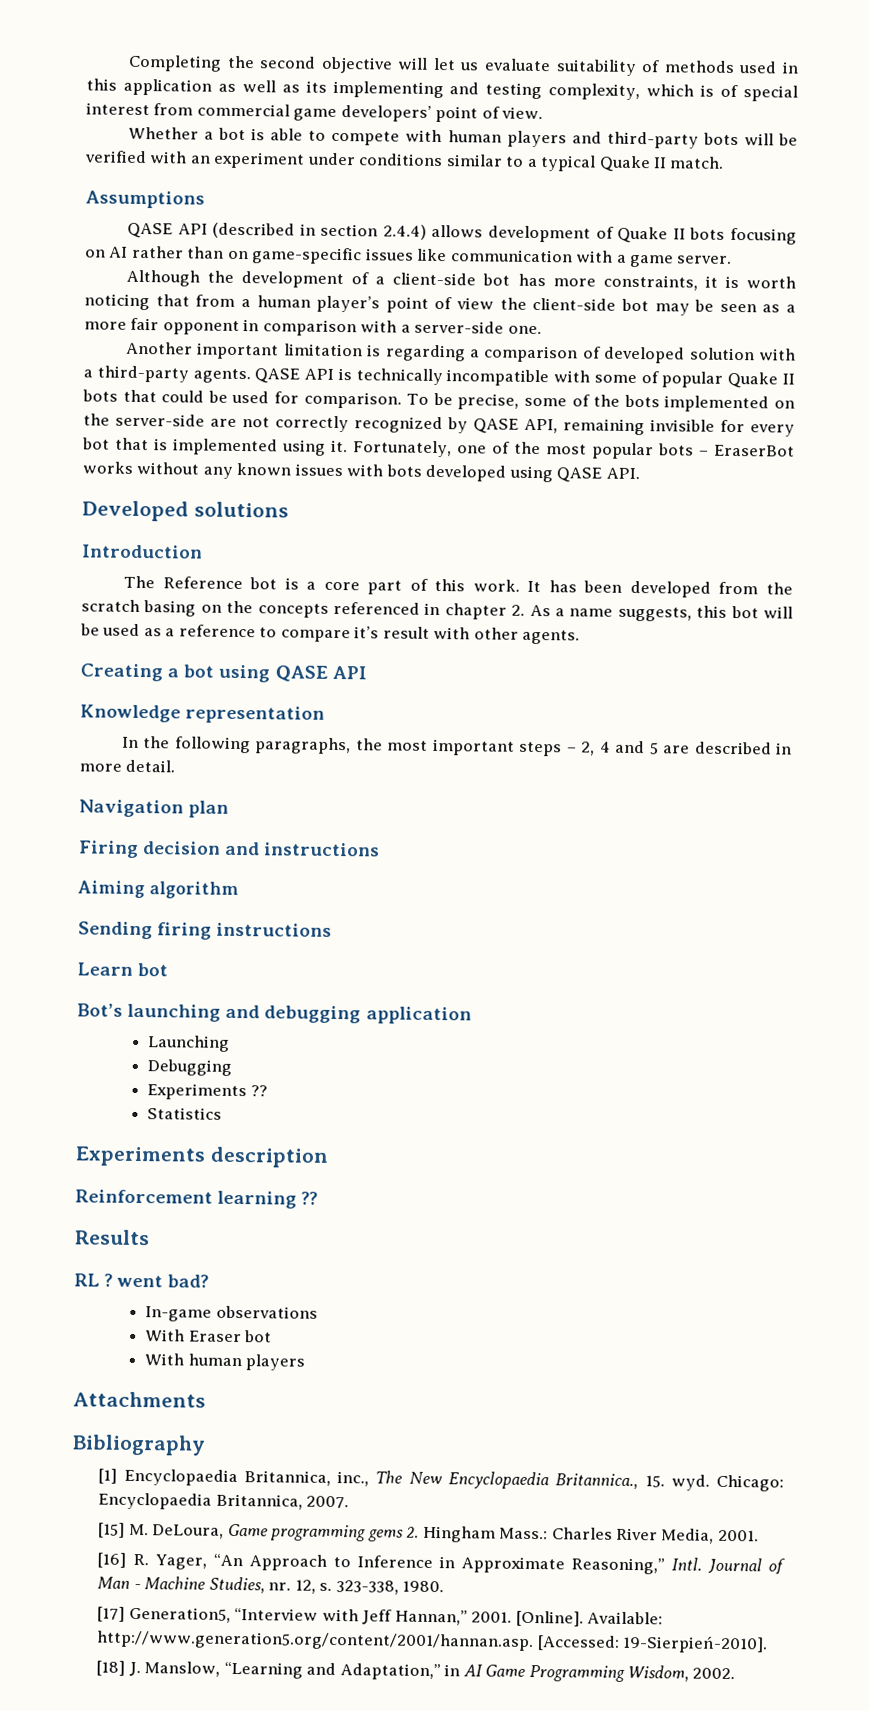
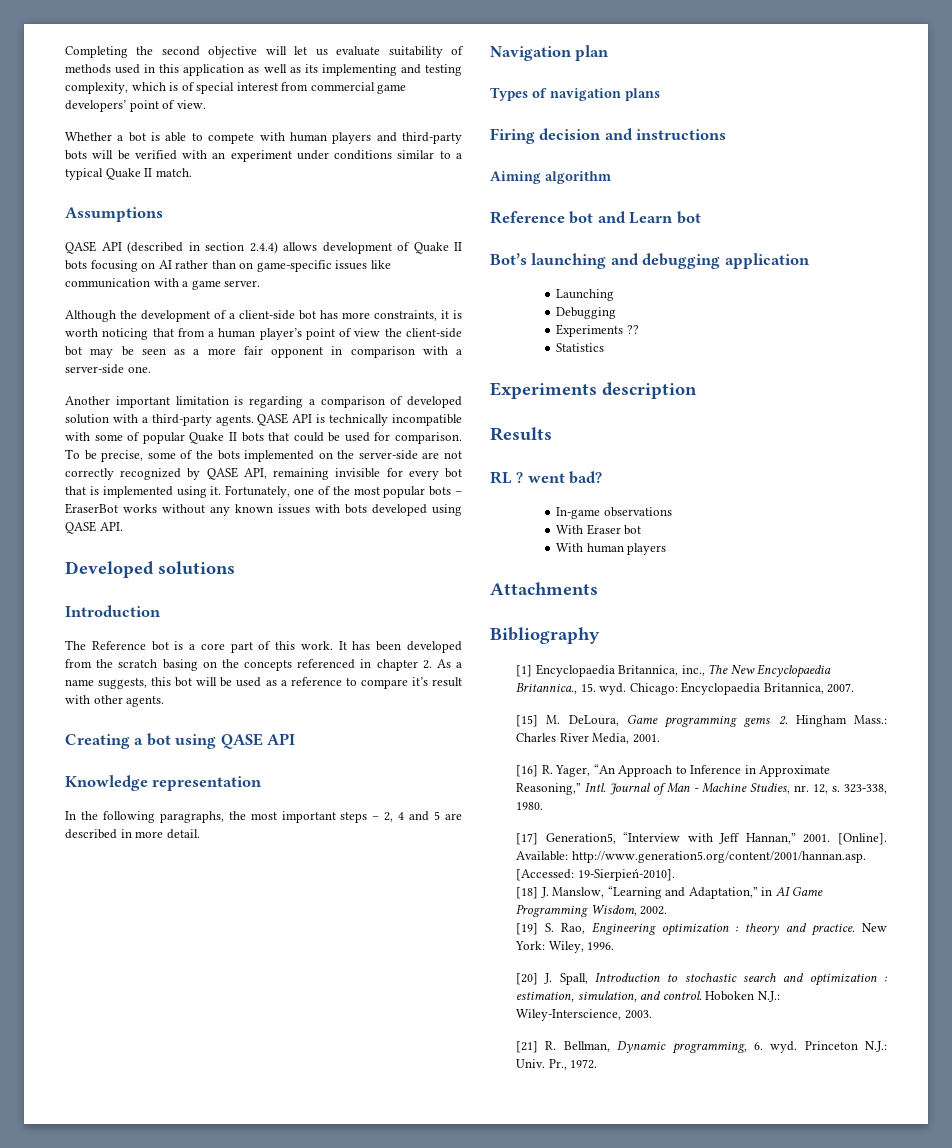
(230, 809) none -> [490,87,660,101] // Types of navigation plans
[78,921,333,940] Sending firing instructions // -> [490,211,626,224] Reference bot and
[75,1189,319,1209] // Reinforcement learning ?? -> (697, 390) none
(736, 1673) none -> [515,922,887,936] [514,941,615,953] [515,973,888,986] [515,991,780,1002] [515,1009,652,1021] [515,1041,887,1054] [515,1059,598,1070] // [19] S. Rao, Engineering optimization : theory and practice. New York: Wiley, 1996. // [20] J. Spall, Introduction to stochastic search and optimization : estimation, simulation, and control. Hoboken N.J.: Wiley-Interscience, 2003. // [21] R. Bellman, Dynamic programming, 6. wyd. Princeton N.J.: Univ. Pr., 1972.

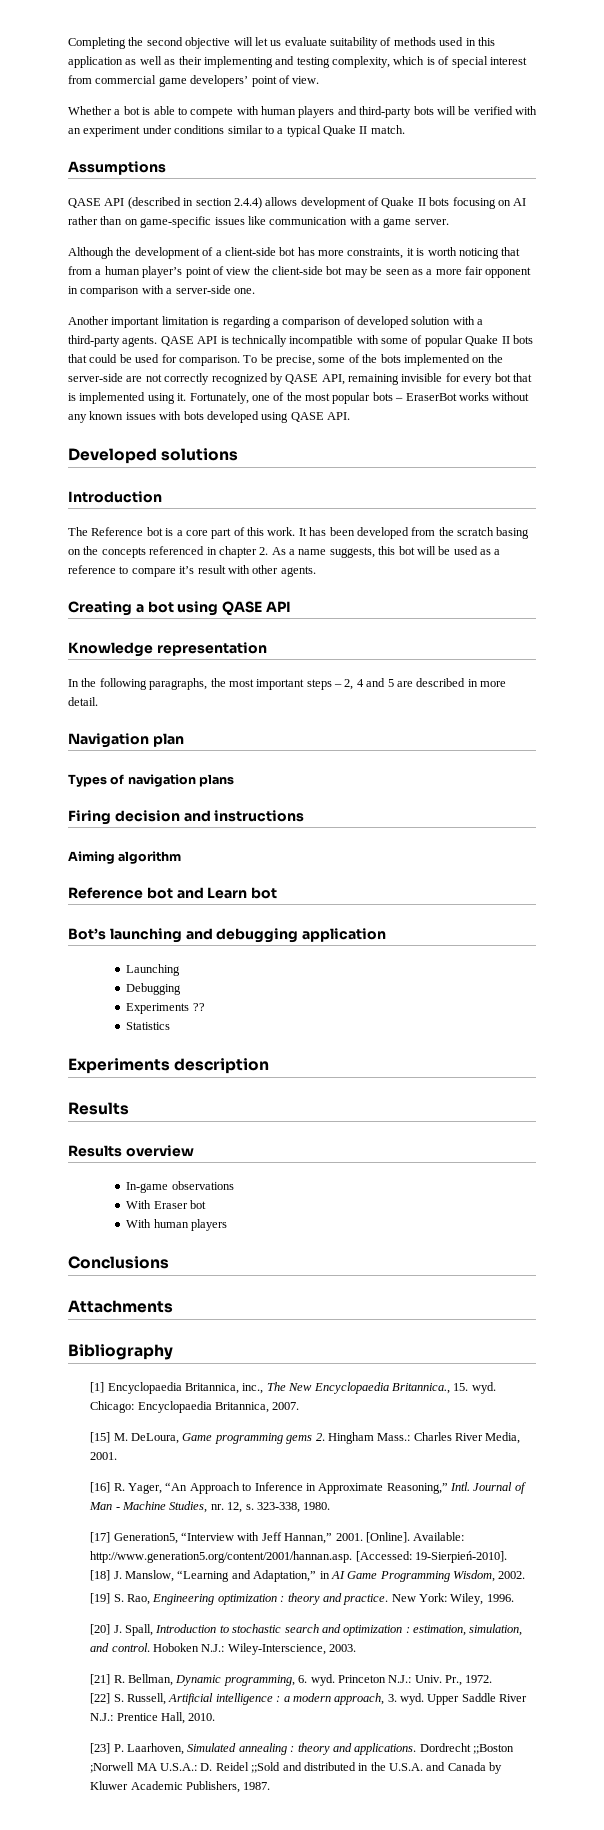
[304,64,318,73] its -> [178,56,202,65] their
[490,471,603,484] RL ? went bad? -> [68,1145,194,1157] Results overview
(667, 549) none -> [68,1256,169,1269] // Conclusions
(598, 1064) none -> [90,1693,528,1705] [90,1712,216,1724] [90,1743,515,1755] [90,1762,503,1774] [90,1781,271,1793] // [22] S. Russell, Artificial intelligence : a modern approach, 3. wyd. Upper Saddle River N.J.: Prentice Hall, 2010. // [23] P. Laarhoven, Simulated annealing : theory and applications. Dordrecht ;;Boston ;Norwell MA U.S.A.: D. Reidel ;;Sold and distributed in the U.S.A. and Canada by Kluwer Academic Publishers, 1987.

